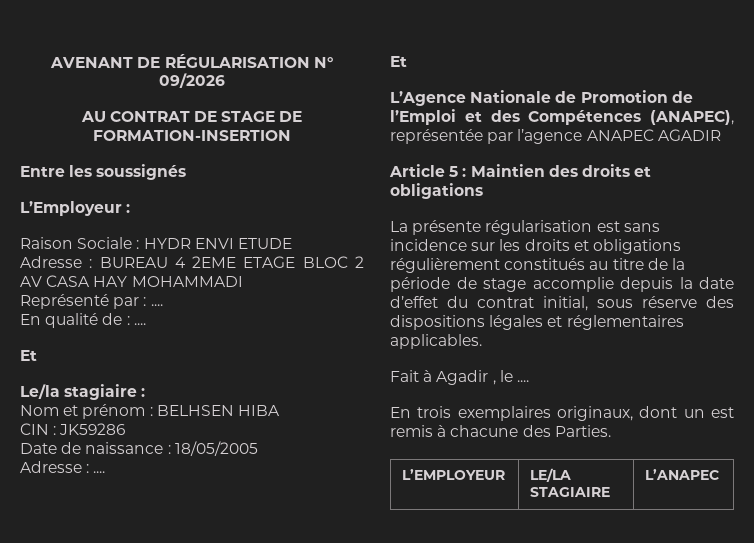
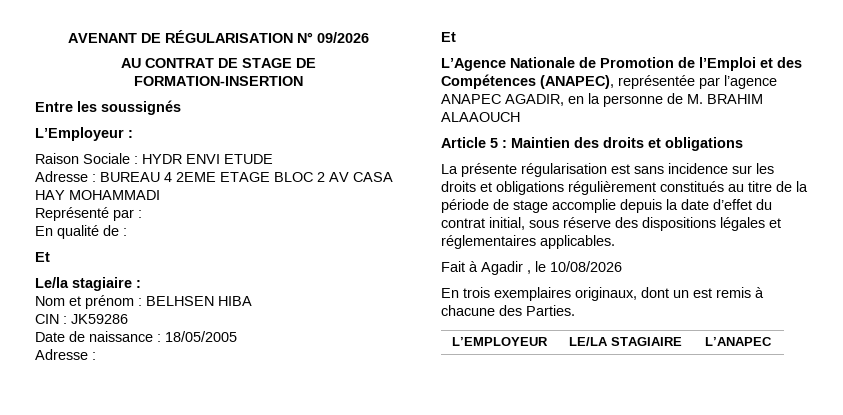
[150,304,163,306] .... -> (142, 214) none
[133,323,146,325] .... -> (127, 232) none
[93,471,106,473] .... -> (96, 356) none
[657,129,721,141] AGADIR -> [505,93,763,107] [441,112,520,122] AGADIR, en la personne de M. BRAHIM ALAAOUCH
[516,380,529,382] .... -> [550,261,622,272] 10/08/2026

